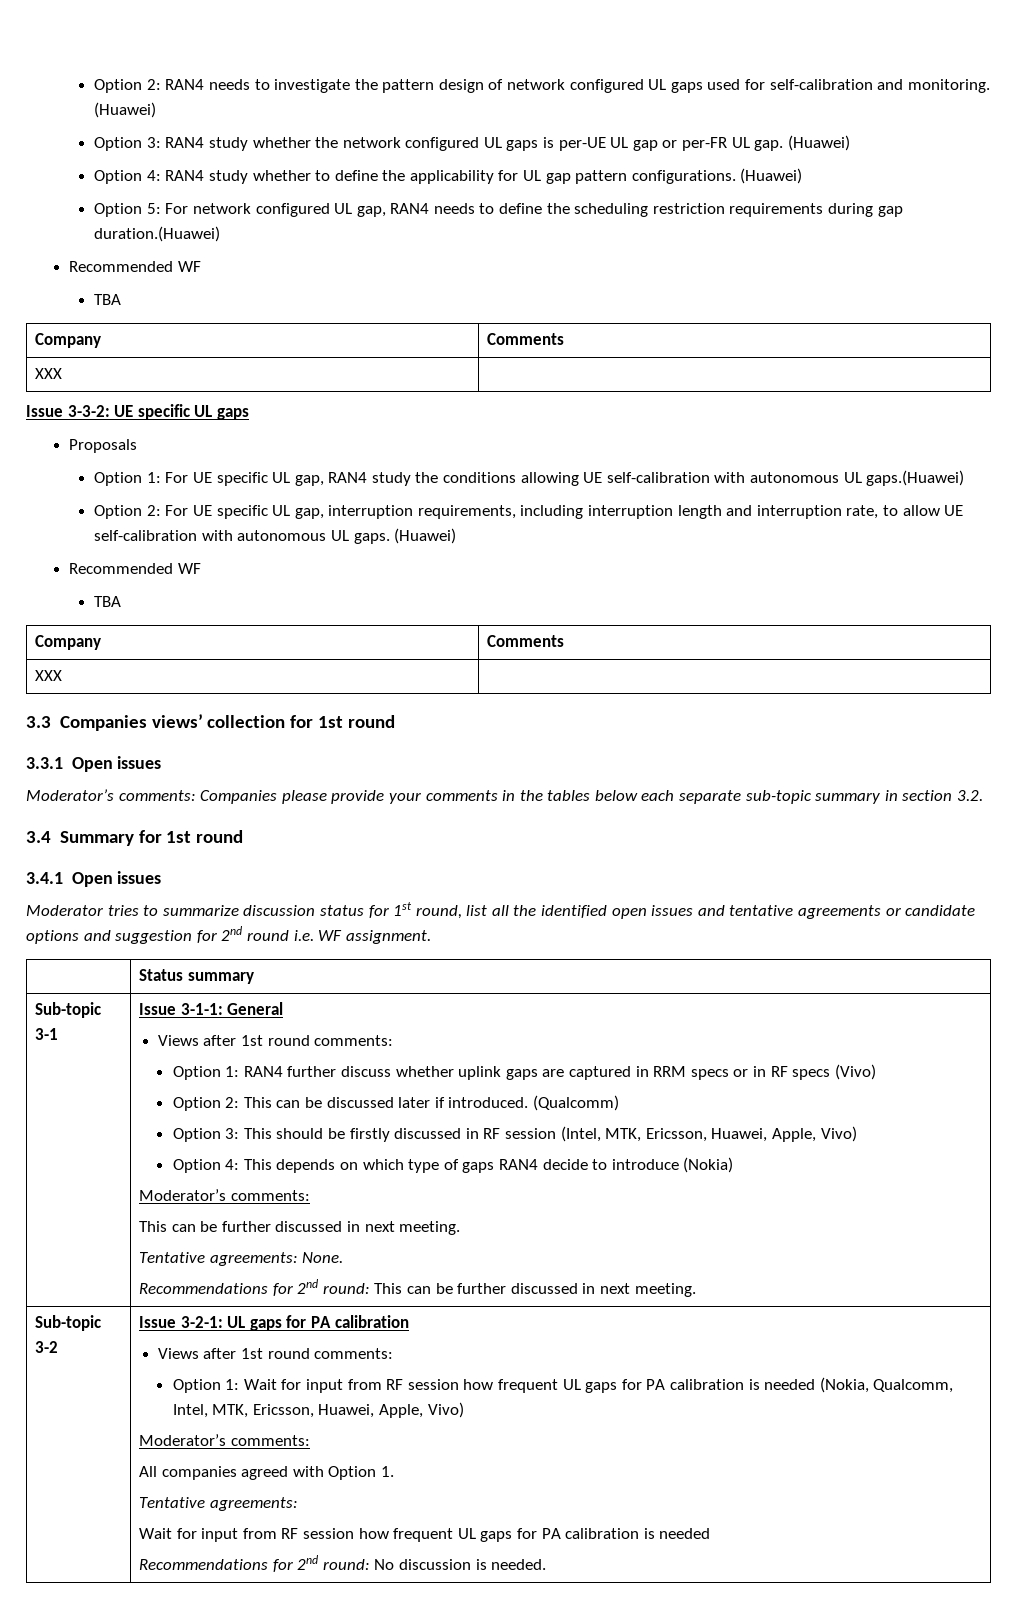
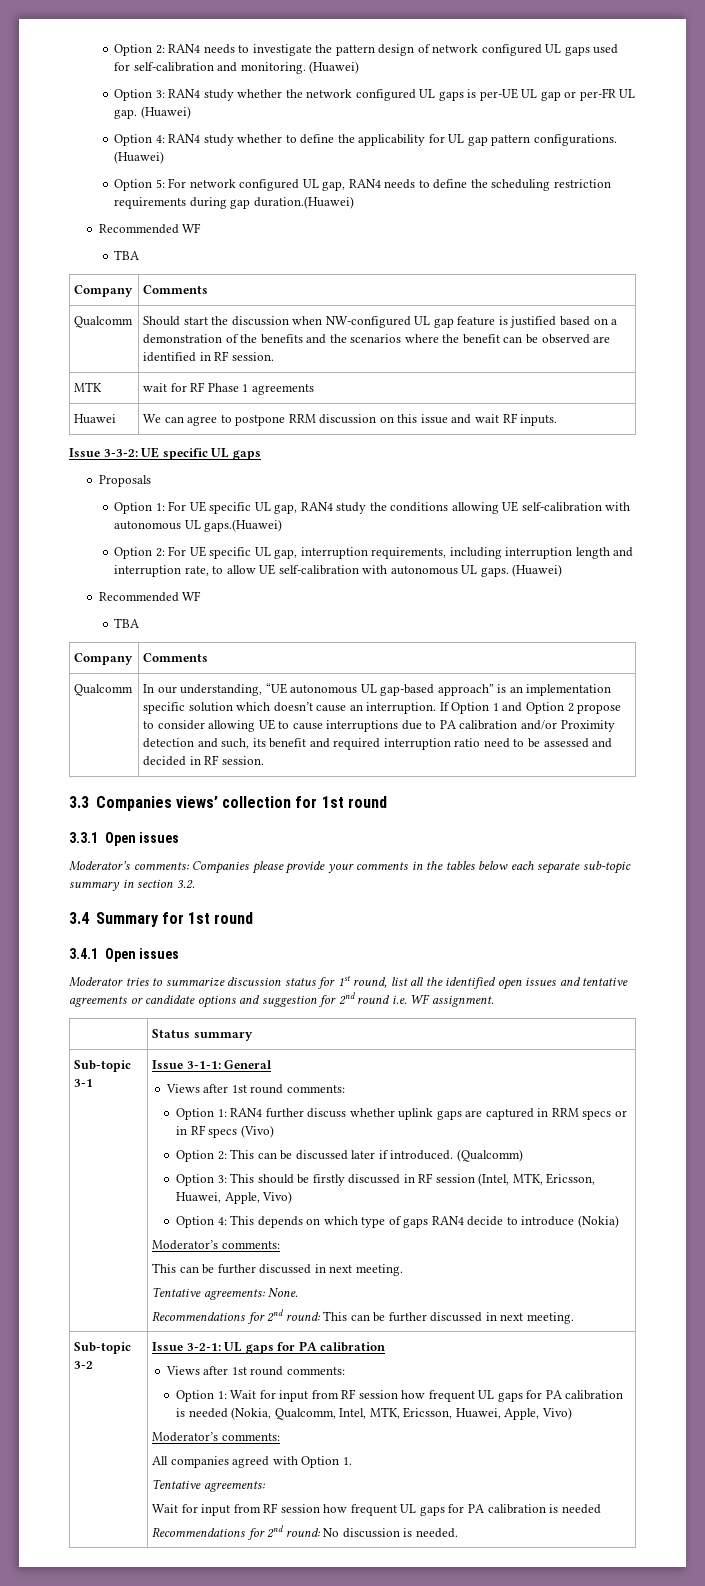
[35,368,63,379] XXX | -> [74,316,134,328] [143,316,618,328] [143,334,611,344] [143,351,274,362] [74,382,103,392] [143,382,314,395] [74,414,117,424] [143,413,558,426] Qualcomm | Should start the discussion when NW-configured UL gap feature is justified based on a demonstration of the benefits and the scenarios where the benefit can be observed are identified in RF session. // MTK | wait for RF Phase 1 agreements // Huawei | We can agree to postpone RRM discussion on this issue and wait RF inputs.
[35,670,63,681] XXX | -> [74,684,134,696] [143,683,612,696] [143,702,622,714] [143,719,615,732] [143,738,613,750] [143,755,264,766] Qualcomm | In our understanding, “UE autonomous UL gap-based approach” is an implementation specific solution which doesn’t cause an interruption. If Option 1 and Option 2 propose to consider allowing UE to cause interruptions due to PA calibration and/or Proximity detection and such, its benefit and required interruption ratio need to be assessed and decided in RF session.

